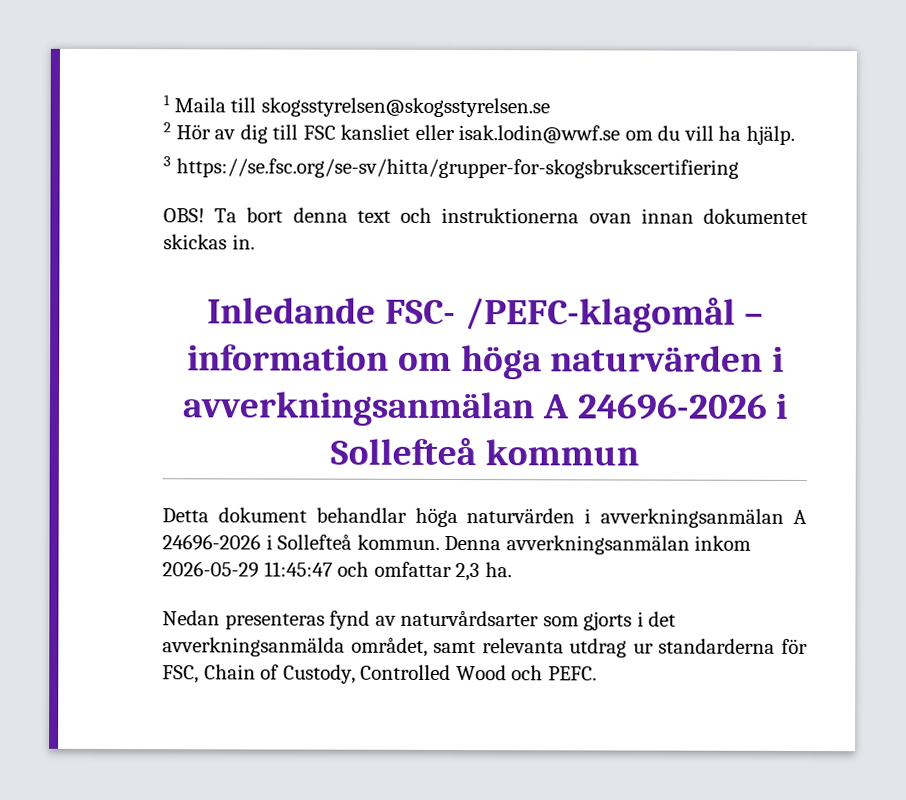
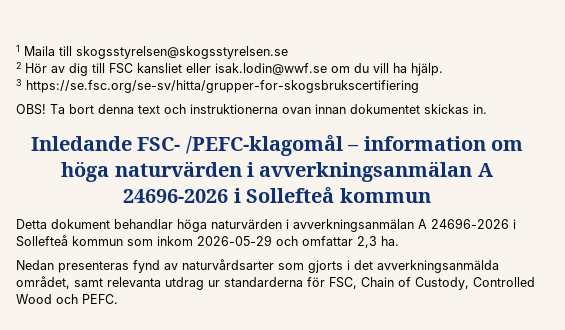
[356,534,690,555] kommun. Denna avverkningsanmälan -> [72,236,153,246] kommun som
[263,561,333,577] 11:45:47 -> (272, 240) none

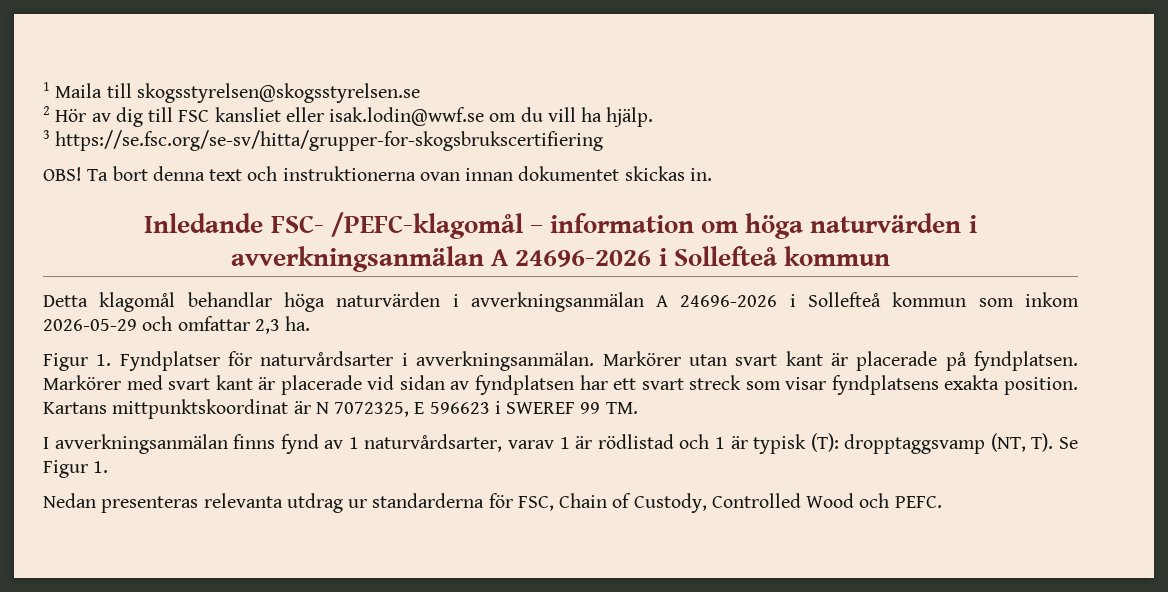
[51,219,110,229] dokument -> [99,292,176,312] klagomål
[16,259,499,273] [16,276,103,289] Nedan presenteras fynd av naturvårdsarter som gjorts i det avverkningsanmälda området, samt -> [43,351,1079,371] [43,375,1078,395] [43,399,638,419] [43,433,1078,454] [43,460,109,478] [43,493,199,513] Figur 1. Fyndplatser för naturvårdsarter i avverkningsanmälan. Markörer utan svart kant är placerade på fyndplatsen. Markörer med svart kant är placerade vid sidan av fyndplatsen har ett svart streck som visar fyndplatsens exakta position. Kartans mittpunktskoordinat är N 7072325, E 596623 i SWEREF 99 TM. // I avverkningsanmälan finns fynd av 1 naturvårdsarter, varav 1 är rödlistad och 1 är typisk (T): dropptaggsvamp (NT, T). Se Figur 1. // Nedan presenteras

